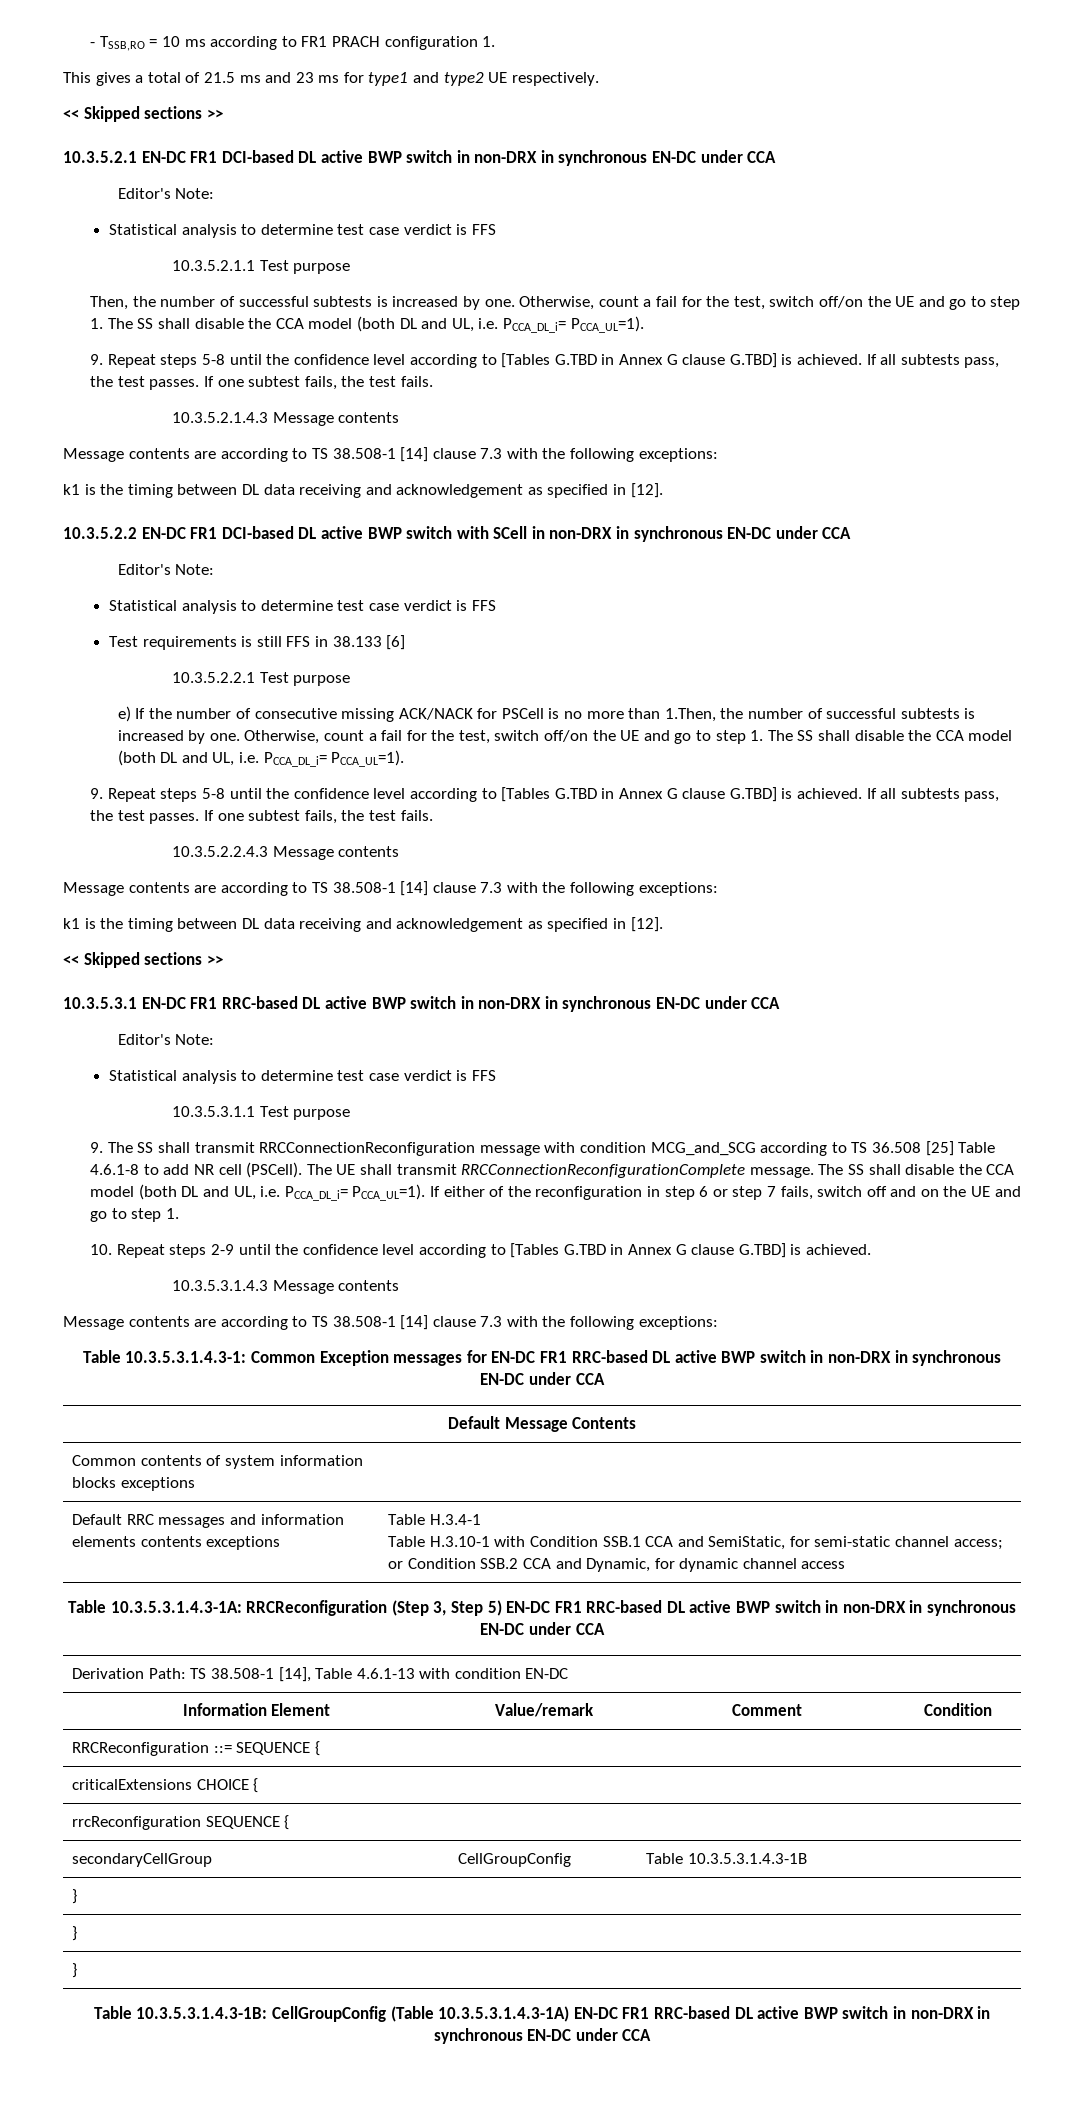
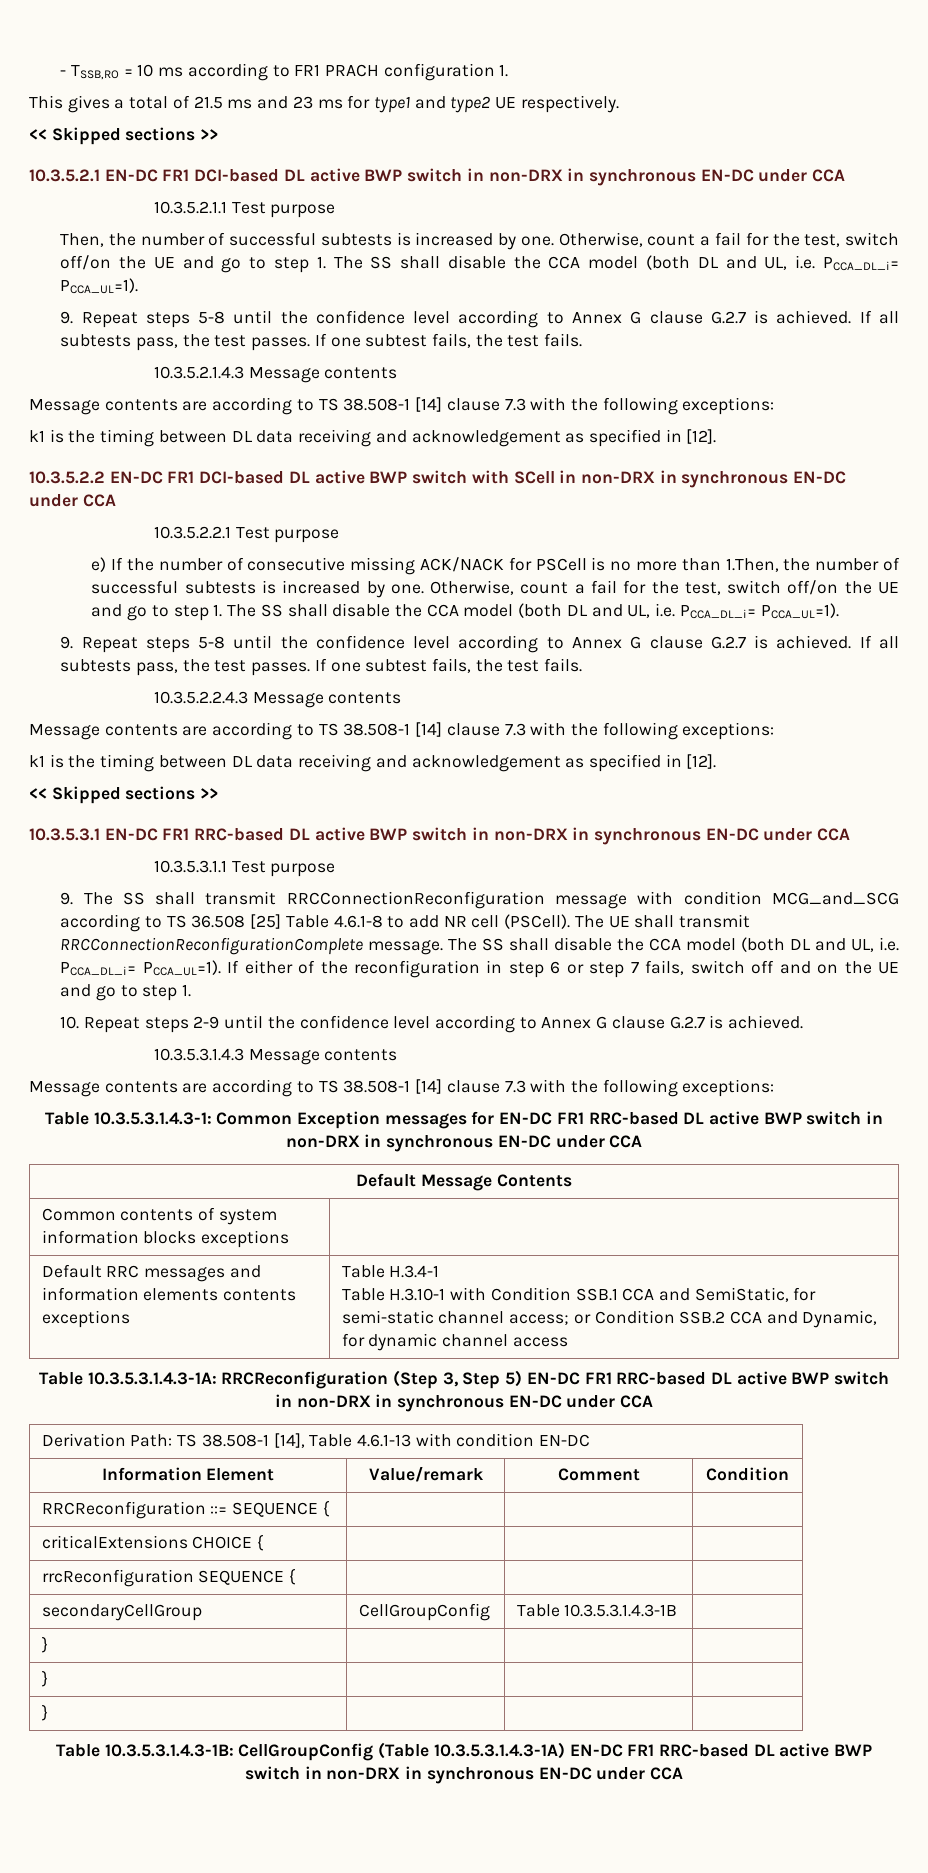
[117,188,215,199] [108,224,496,238] // Editor's Note: // Statistical analysis to determine test case verdict is FFS -> (846, 175) none
[501,353,777,368] [Tables G.TBD in Annex G clause G.TBD] -> [572,311,746,324] Annex G clause G.2.7
[117,564,215,575] [108,600,496,614] [108,635,406,650] // Editor's Note: // Statistical analysis to determine test case verdict is FFS // Test requirements is still FFS in 38.133 [6] -> (116, 500) none
[501,787,777,802] [Tables G.TBD in Annex G clause G.TBD] -> [572,636,746,649] Annex G clause G.2.7
[117,1034,215,1045] [108,1070,496,1084] // Editor's Note: // Statistical analysis to determine test case verdict is FFS -> (851, 834) none
[510,1243,786,1258] [Tables G.TBD in Annex G clause G.TBD] -> [541,1016,705,1029] Annex G clause G.2.7

